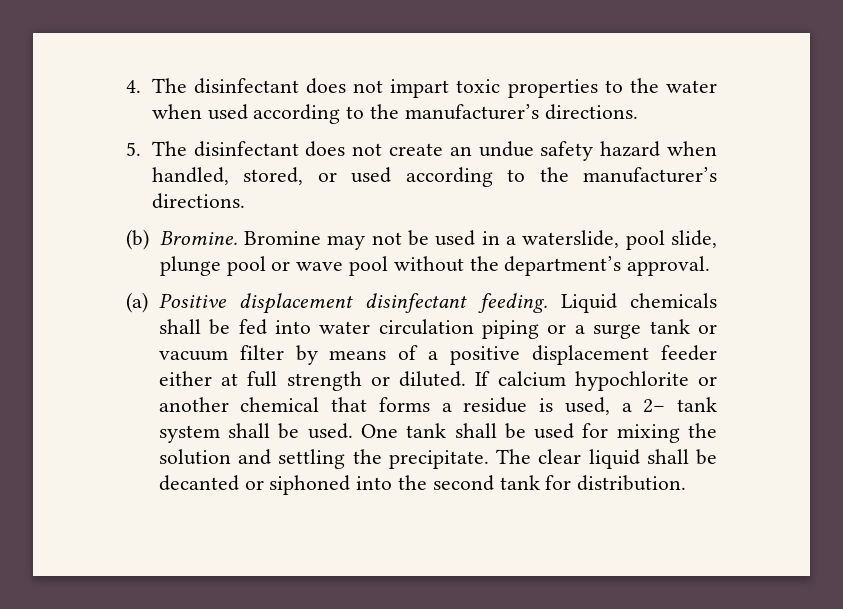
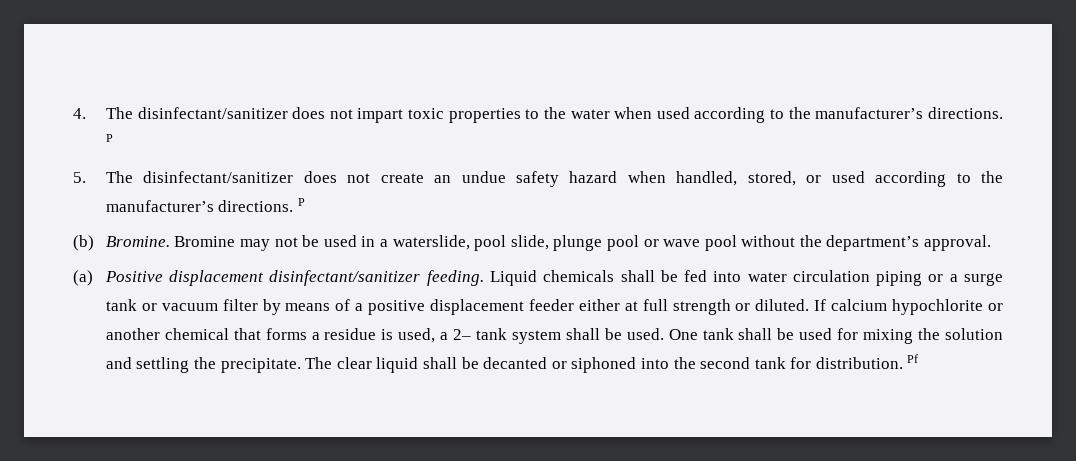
[193,78,299,94] disinfectant -> [137,107,288,119] disinfectant/sanitizer
(638, 112) none -> [105,134,113,142] P
[193,141,299,157] disinfectant -> [143,171,294,183] disinfectant/sanitizer
(245, 201) none -> [298,198,306,206] P
[365,293,468,313] disinfectant -> [269,270,421,286] disinfectant/sanitizer
(687, 483) none -> [907,354,919,363] Pf

